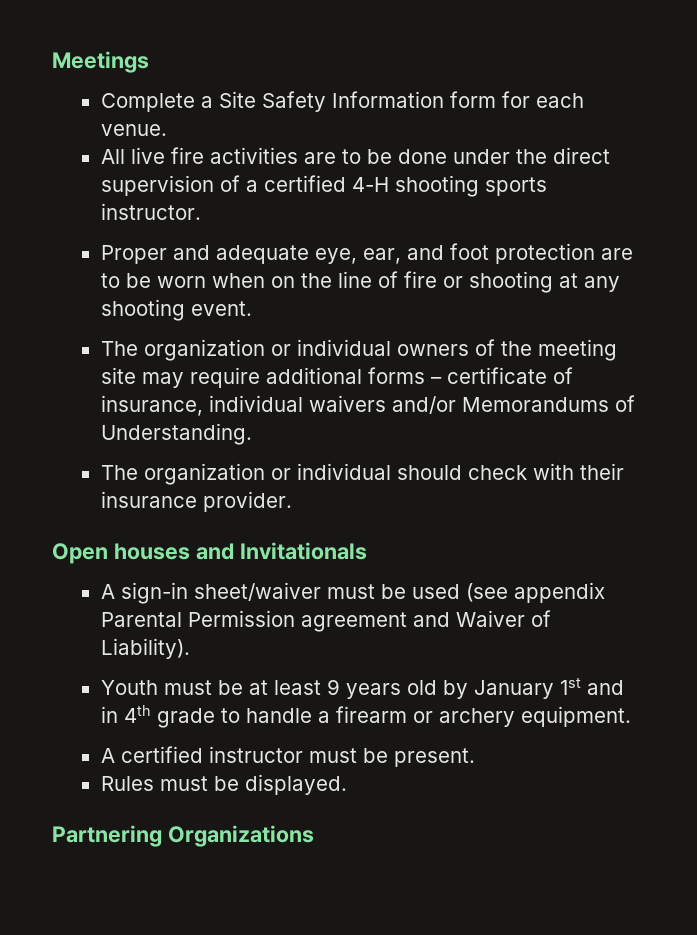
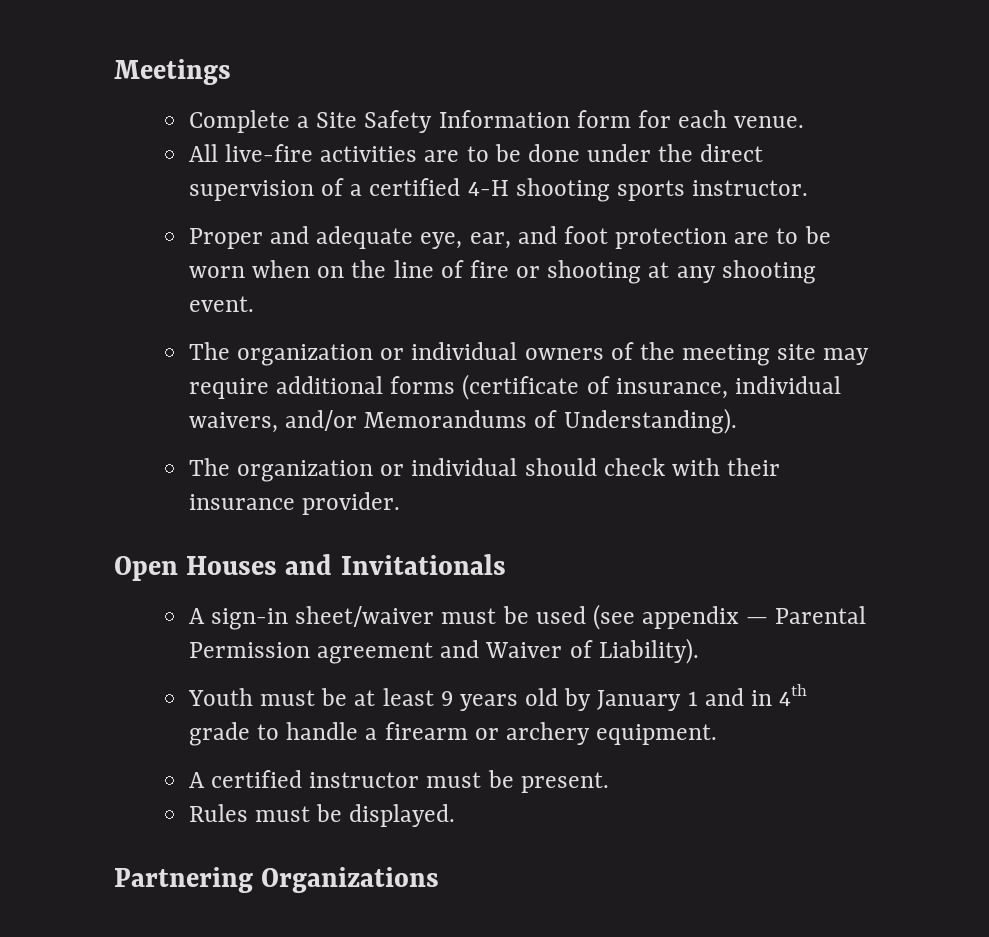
[130,147,204,164] live fire -> [225,144,314,162] live-fire
[430,367,547,384] – certificate -> [462,374,580,400] (certificate
[308,395,386,412] waivers -> [189,412,279,433] waivers,
[100,423,252,445] Understanding. -> [563,408,737,434] Understanding).
[113,543,190,560] houses -> [186,556,278,575] Houses
(605, 592) none -> [746,617,769,624] —
[559,678,581,695] 1st -> [687,691,698,706] 1

